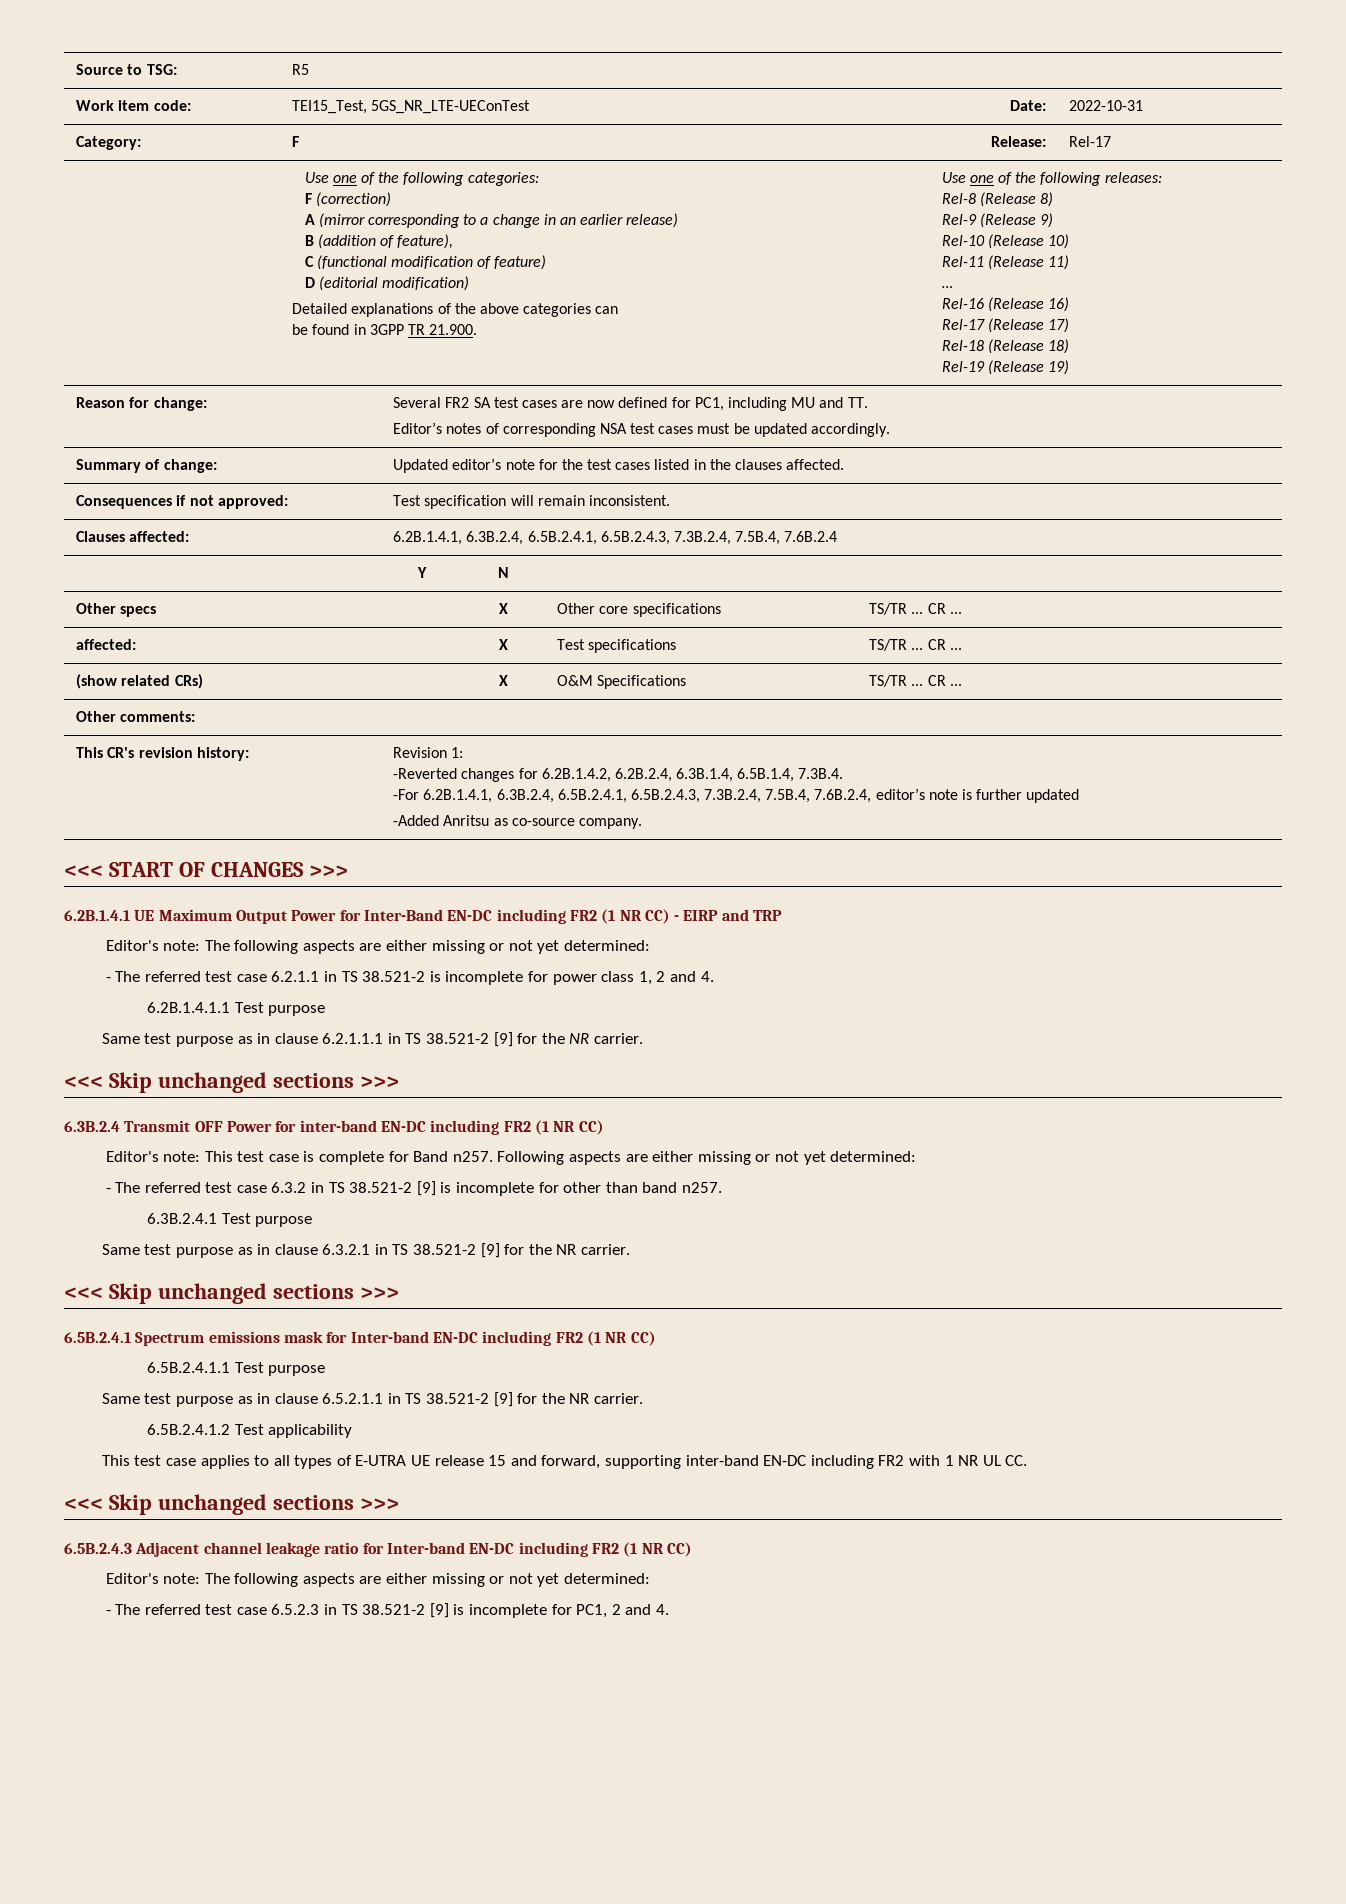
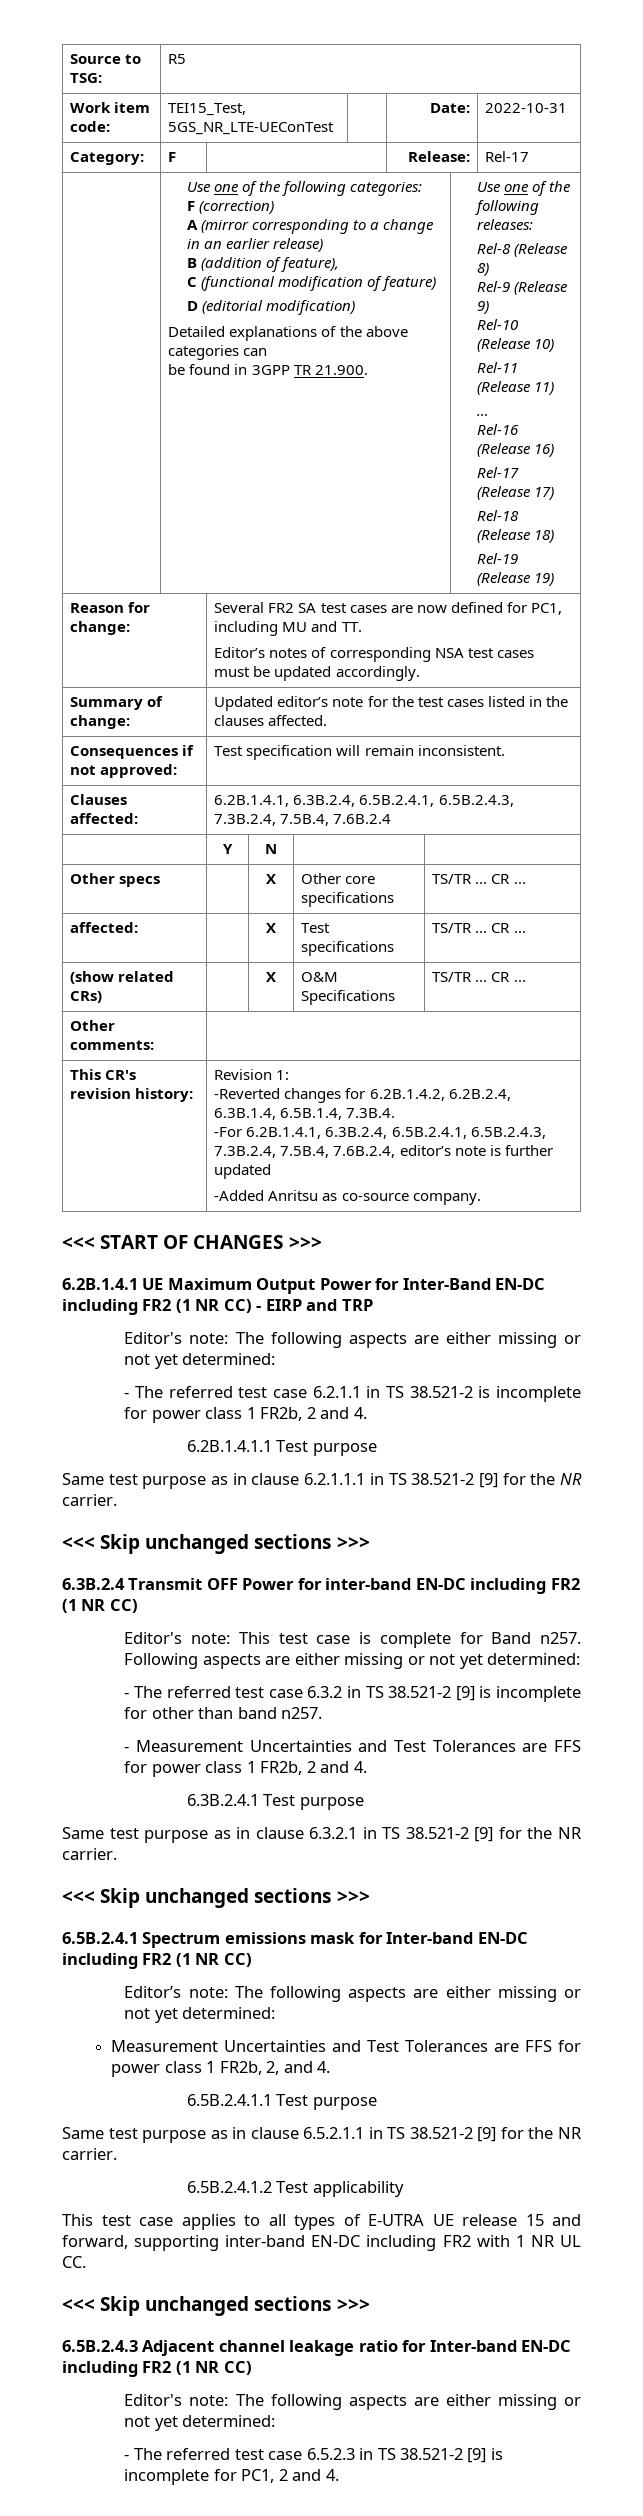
[638,971,652,985] 1, -> [246,1407,303,1421] 1 FR2b,
(722, 1187) none -> [124,1740,581,1752] [124,1761,367,1777] // - Measurement Uncertainties and Test Tolerances are FFS for power class 1 FR2b, 2 and 4.
(656, 1338) none -> [124,1986,581,2002] [124,2007,276,2023] [111,2040,581,2052] [111,2061,331,2077] // Editor’s note: The following aspects are either missing or not yet determined: // Measurement Uncertainties and Test Tolerances are FFS for power class 1 FR2b, 2, and 4.

